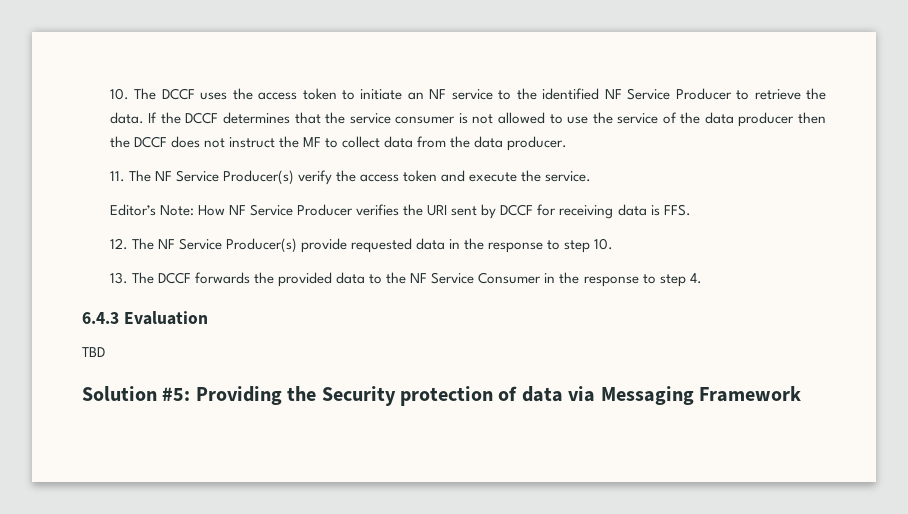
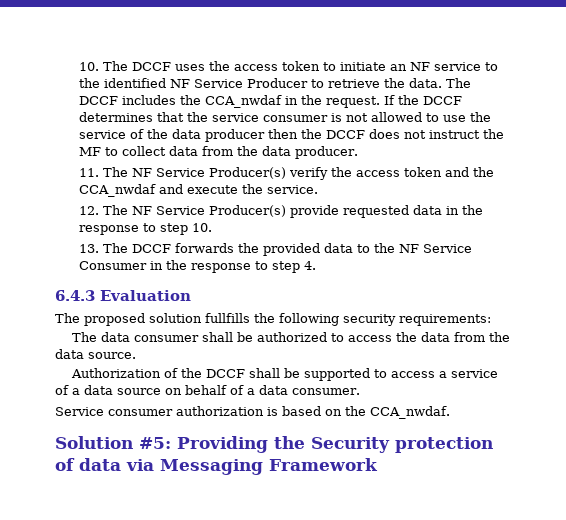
(144, 118) none -> [445,78,471,88] [78,95,380,108] The DCCF includes the CCA_nwdaf in the request.
(466, 176) none -> [472,167,494,177] [78,184,183,197] the CCA_nwdaf and
[109,204,691,219] // Editor’s Note: How NF Service Producer verifies the URI sent by DCCF for receiving data is FFS. -> (318, 189) none
[82,347,105,357] TBD -> [55,313,491,326] [71,332,510,342] [55,349,136,359] [70,368,498,381] [55,385,360,395] [55,406,450,419] The proposed solution fullfills the following security requirements: // The data consumer shall be authorized to access the data from the data source. // Authorization of the DCCF shall be supported to access a service of a data source on behalf of a data consumer. // Service consumer authorization is based on the CCA_nwdaf.

